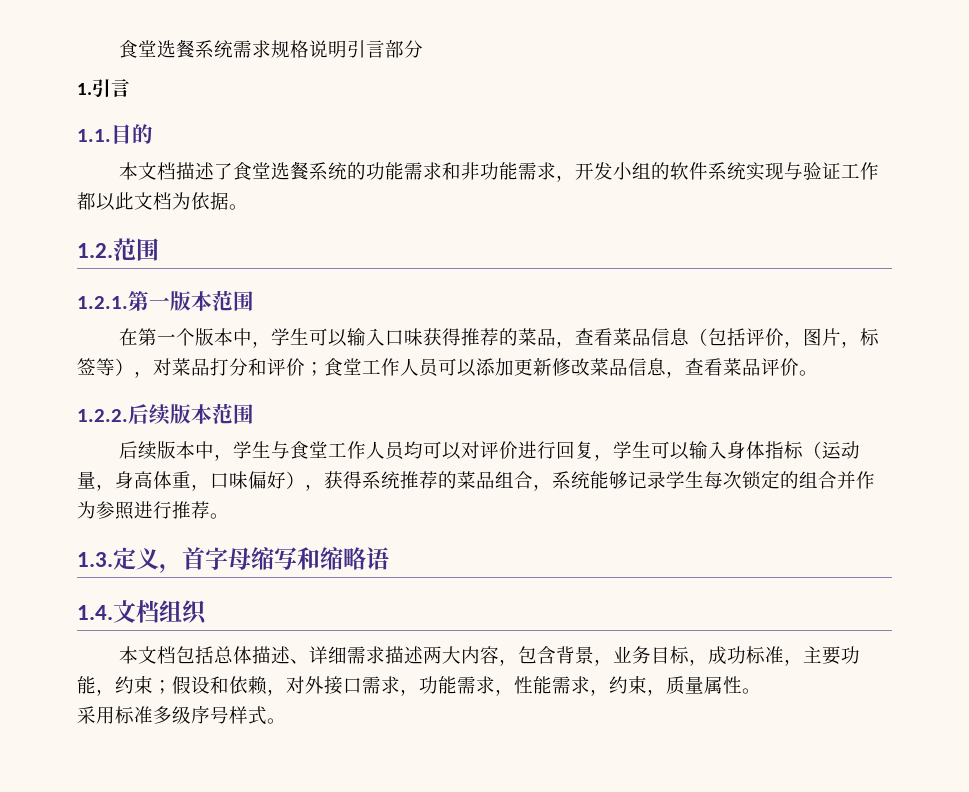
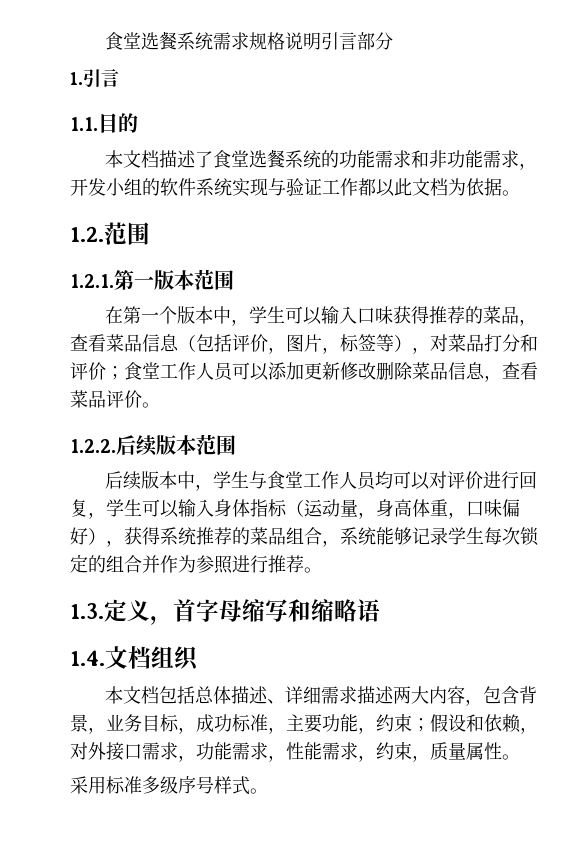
(590, 367) none -> [376,362,413,380] 删除

